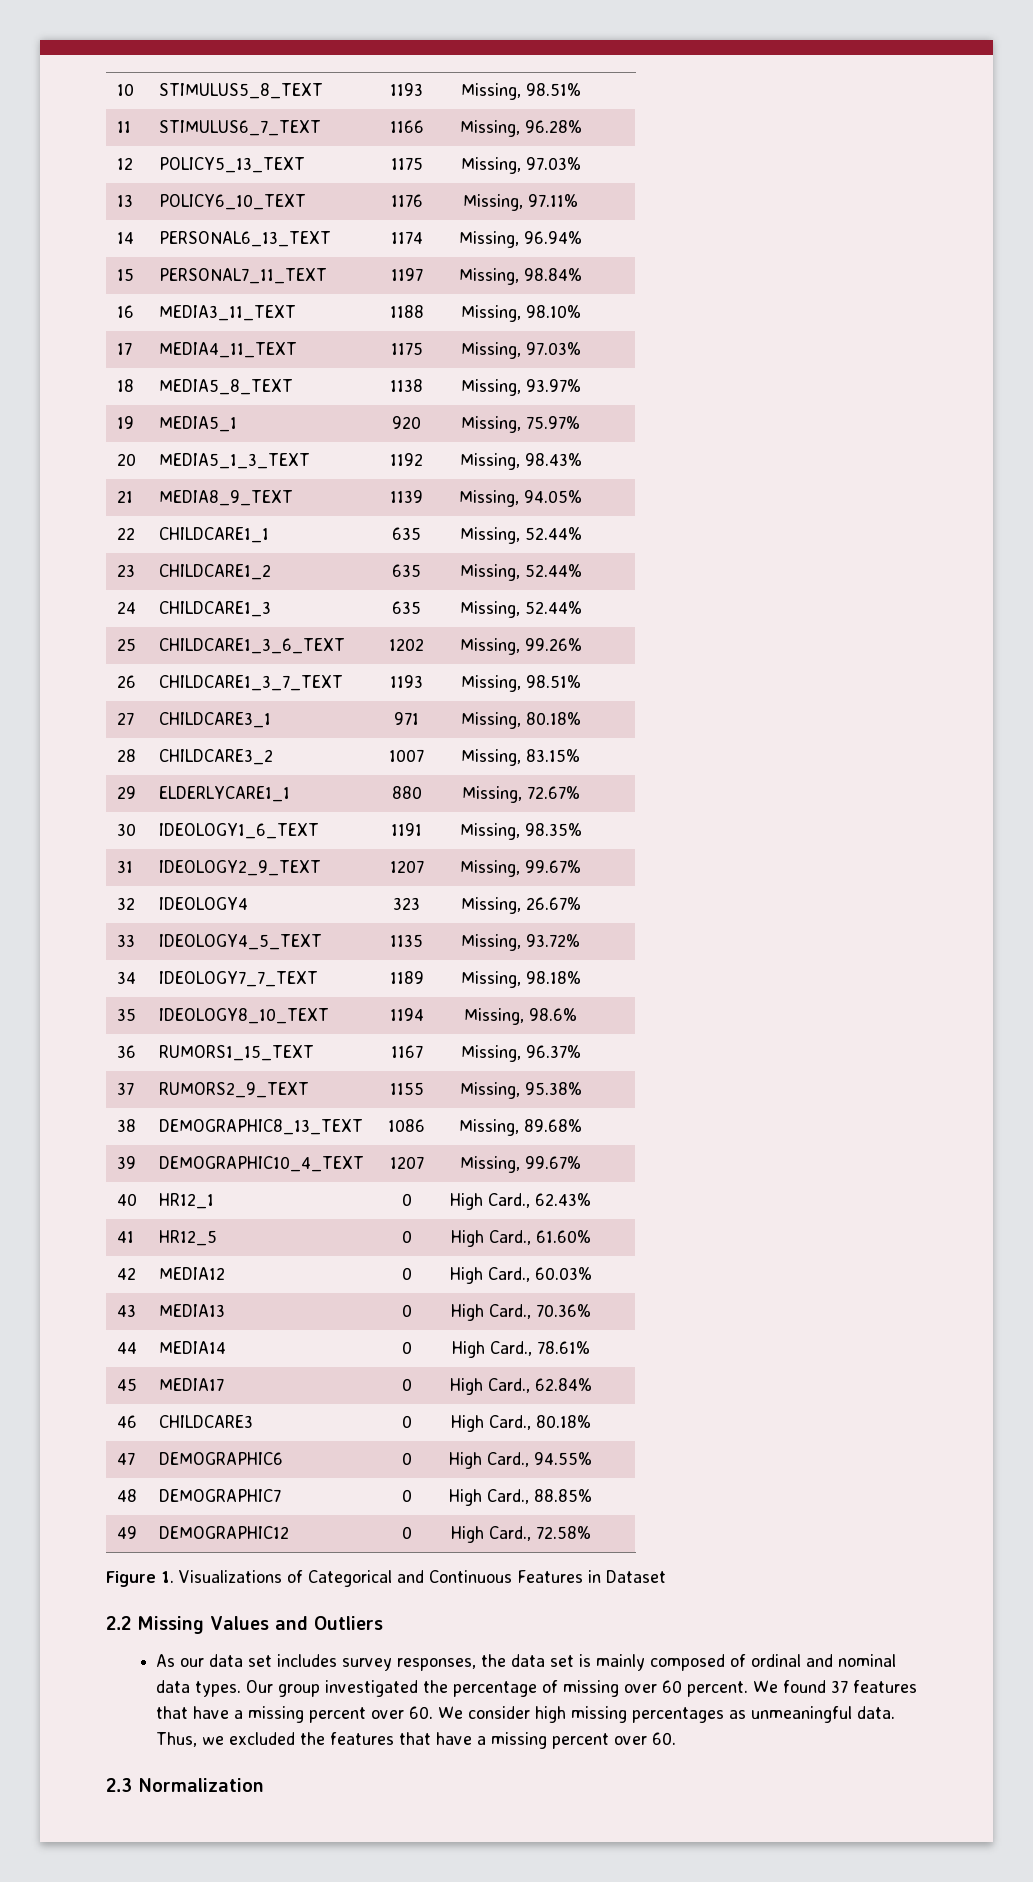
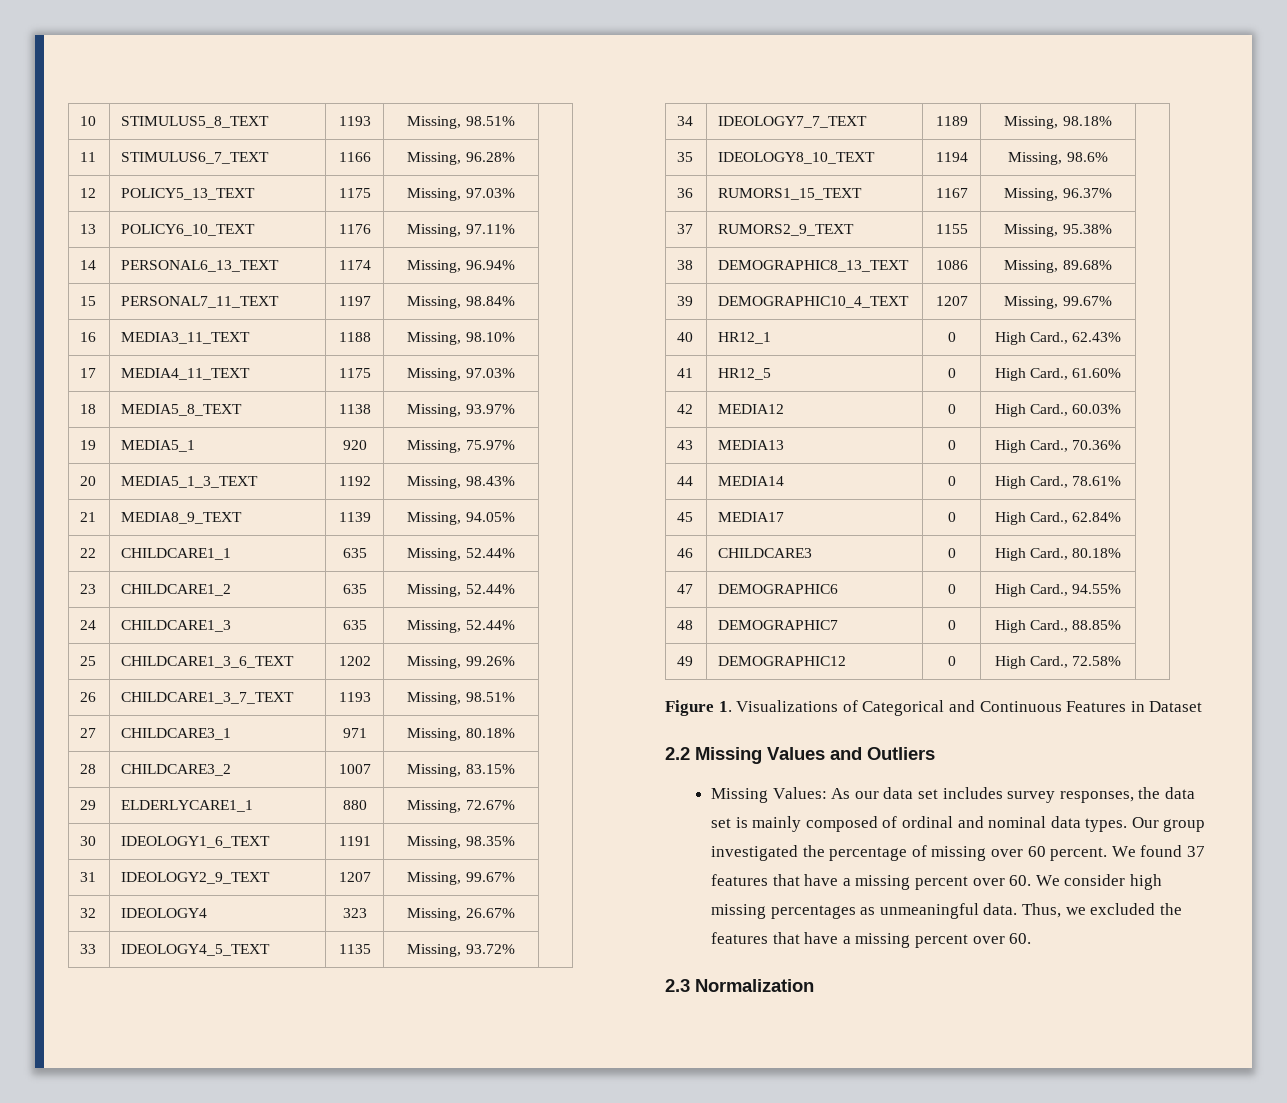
(383, 1623) none -> [710,787,827,803] Missing Values:

